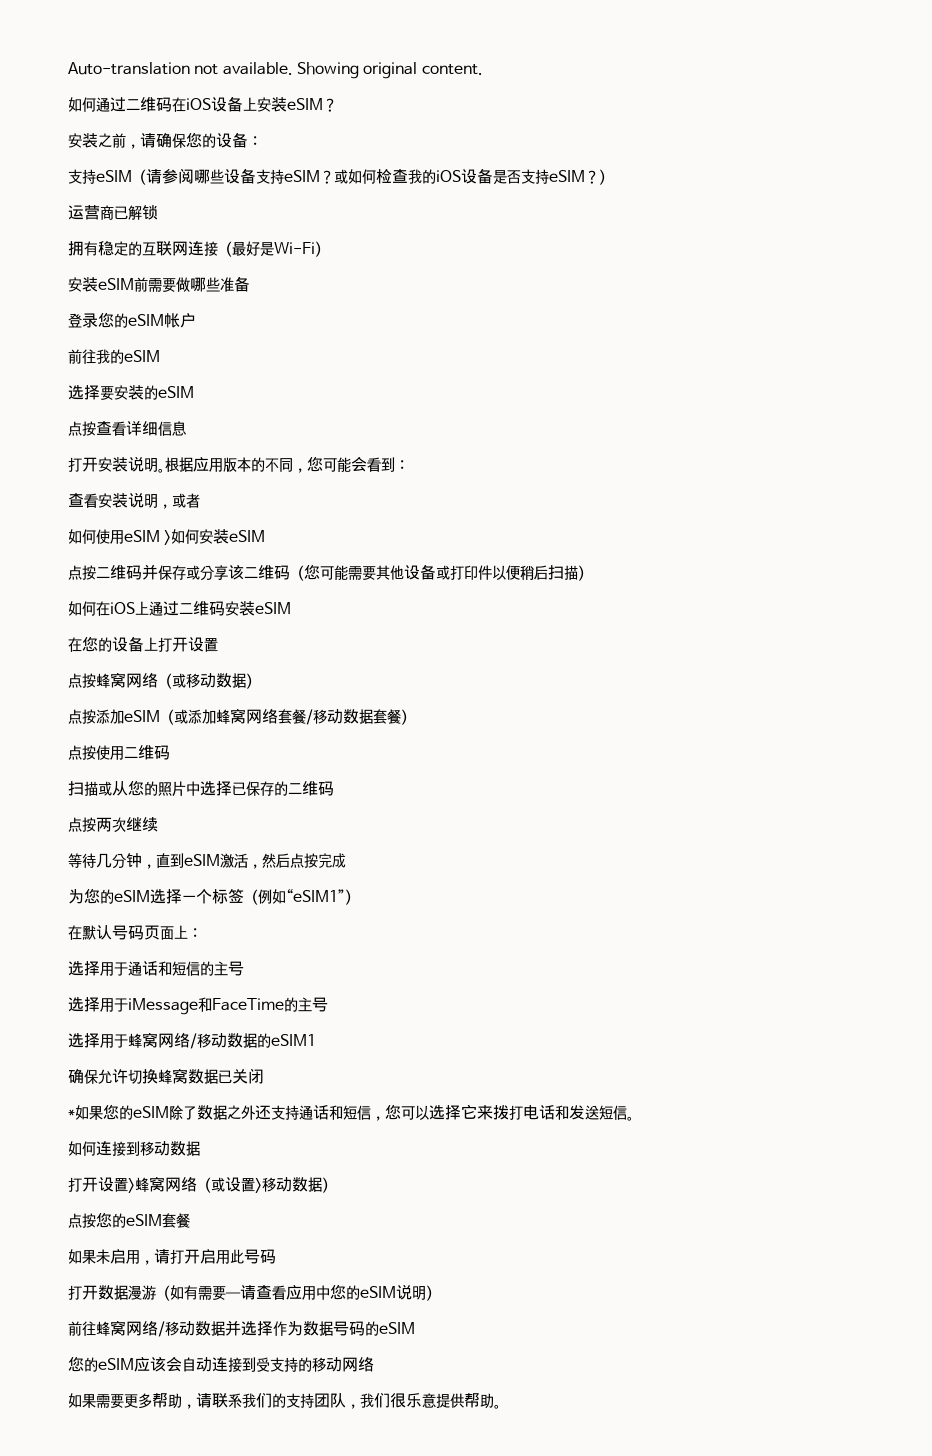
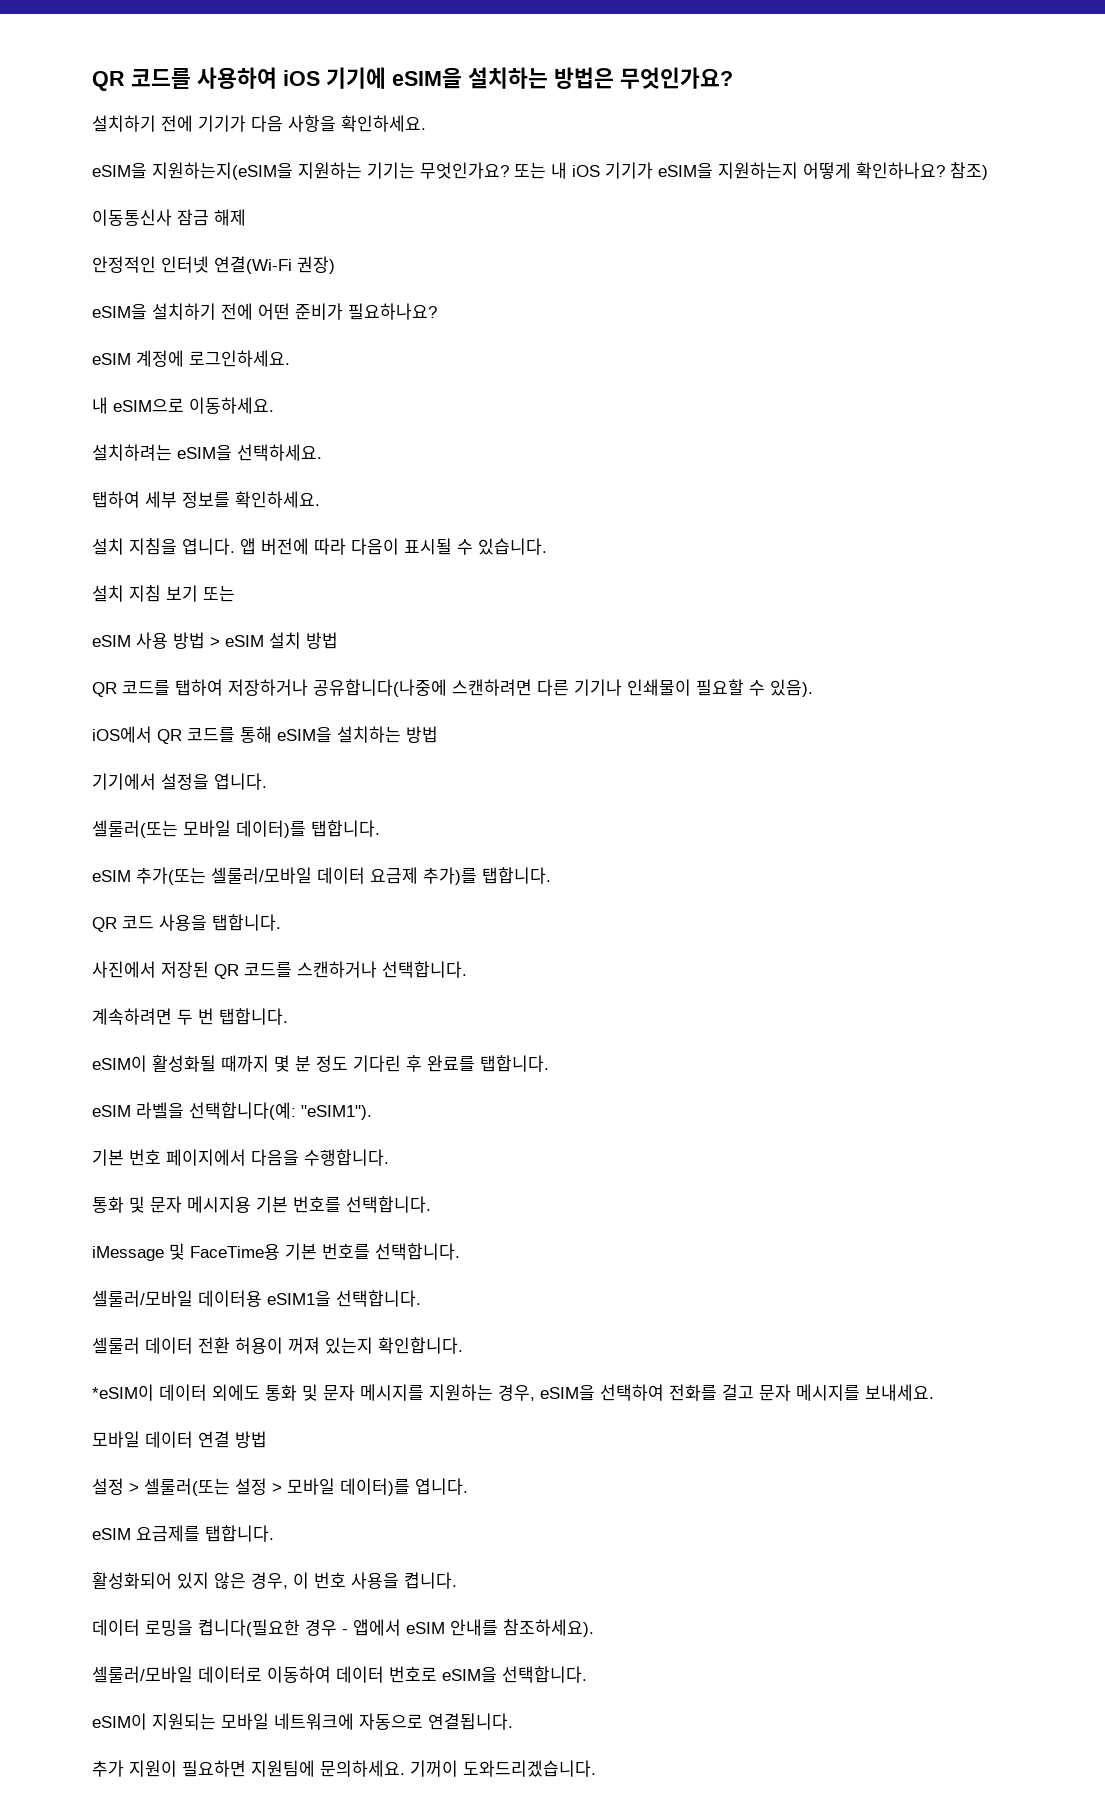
[68,62,483,79] [68,96,337,112] [68,132,262,149] [68,168,613,185] [68,205,158,220] [68,241,329,257] [68,276,250,292] [68,312,196,328] [68,349,160,364] [68,385,194,400] [68,421,187,436] [68,456,409,473] [68,492,200,509] [68,529,266,545] [68,564,592,581] [68,601,291,616] [68,636,218,652] [68,672,260,689] [68,708,415,725] [68,745,170,760] [68,780,334,796] [68,817,158,833] [68,853,346,869] [68,888,359,905] [68,925,202,940] [68,961,244,976] [68,997,328,1015] [68,1032,316,1049] [68,1068,264,1084] [68,1104,634,1121] [68,1141,200,1156] [68,1176,336,1193] [68,1212,190,1228] [68,1249,276,1265] [68,1284,440,1301] [68,1320,415,1337] [68,1356,374,1372] [68,1393,501,1409] Auto-translation not available. Showing original content. // 如何通过二维码在iOS设备上安装eSIM？ // 安装之前，请确保您的设备： // 支持eSIM（请参阅哪些设备支持eSIM？或如何检查我的iOS设备是否支持eSIM？） // 运营商已解锁 // 拥有稳定的互联网连接（最好是Wi-Fi） // 安装eSIM前需要做哪些准备 // 登录您的eSIM帐户 // 前往我的eSIM // 选择要安装的eSIM // 点按查看详细信息 // 打开安装说明。根据应用版本的不同，您可能会看到： // 查看安装说明，或者 // 如何使用eSIM >如何安装eSIM // 点按二维码并保存或分享该二维码（您可能需要其他设备或打印件以便稍后扫描） // 如何在iOS上通过二维码安装eSIM // 在您的设备上打开设置 // 点按蜂窝网络（或移动数据） // 点按添加eSIM（或添加蜂窝网络套餐/移动数据套餐） // 点按使用二维码 // 扫描或从您的照片中选择已保存的二维码 // 点按两次继续 // 等待几分钟，直到eSIM激活，然后点按完成 // 为您的eSIM选择一个标签（例如“eSIM1”） // 在默认号码页面上： // 选择用于通话和短信的主号 // 选择用于iMessage和FaceTime的主号 // 选择用于蜂窝网络/移动数据的eSIM1 // 确保允许切换蜂窝数据已关闭 // *如果您的eSIM除了数据之外还支持通话和短信，您可以选择它来拨打电话和发送短信。 // 如何连接到移动数据 // 打开设置>蜂窝网络（或设置>移动数据） // 点按您的eSIM套餐 // 如果未启用，请打开启用此号码 // 打开数据漫游（如有需要—请查看应用中您的eSIM说明） // 前往蜂窝网络/移动数据并选择作为数据号码的eSIM // 您的eSIM应该会自动连接到受支持的移动网络 // 如果需要更多帮助，请联系我们的支持团队，我们很乐意提供帮助。 -> [92,67,733,91] [92,115,426,132] [92,162,988,180] [92,209,246,226] [92,256,335,274] [92,303,437,320] [92,350,290,367] [92,397,274,414] [92,444,322,461] [92,491,320,508] [92,538,547,555] [92,585,235,602] [92,632,338,649] [92,679,813,697] [92,726,438,744] [92,773,267,790] [92,820,380,838] [92,867,551,885] [92,914,281,932] [92,961,467,979] [92,1008,288,1025] [92,1055,549,1072] [92,1102,372,1120] [92,1149,389,1166] [92,1196,431,1213] [92,1243,460,1261] [92,1290,421,1307] [92,1337,463,1354] [92,1384,934,1401] [92,1431,267,1448] [92,1478,468,1496] [92,1525,274,1542] [92,1572,457,1589] [92,1619,594,1637] [92,1666,587,1683] [92,1713,513,1730] [92,1760,596,1777] QR 코드를 사용하여 iOS 기기에 eSIM을 설치하는 방법은 무엇인가요? // 설치하기 전에 기기가 다음 사항을 확인하세요. // eSIM을 지원하는지(eSIM을 지원하는 기기는 무엇인가요? 또는 내 iOS 기기가 eSIM을 지원하는지 어떻게 확인하나요? 참조) // 이동통신사 잠금 해제 // 안정적인 인터넷 연결(Wi-Fi 권장) // eSIM을 설치하기 전에 어떤 준비가 필요하나요? // eSIM 계정에 로그인하세요. // 내 eSIM으로 이동하세요. // 설치하려는 eSIM을 선택하세요. // 탭하여 세부 정보를 확인하세요. // 설치 지침을 엽니다. 앱 버전에 따라 다음이 표시될 수 있습니다. // 설치 지침 보기 또는 // eSIM 사용 방법 > eSIM 설치 방법 // QR 코드를 탭하여 저장하거나 공유합니다(나중에 스캔하려면 다른 기기나 인쇄물이 필요할 수 있음). // iOS에서 QR 코드를 통해 eSIM을 설치하는 방법 // 기기에서 설정을 엽니다. // 셀룰러(또는 모바일 데이터)를 탭합니다. // eSIM 추가(또는 셀룰러/모바일 데이터 요금제 추가)를 탭합니다. // QR 코드 사용을 탭합니다. // 사진에서 저장된 QR 코드를 스캔하거나 선택합니다. // 계속하려면 두 번 탭합니다. // eSIM이 활성화될 때까지 몇 분 정도 기다린 후 완료를 탭합니다. // eSIM 라벨을 선택합니다(예: "eSIM1"). // 기본 번호 페이지에서 다음을 수행합니다. // 통화 및 문자 메시지용 기본 번호를 선택합니다. // iMessage 및 FaceTime용 기본 번호를 선택합니다. // 셀룰러/모바일 데이터용 eSIM1을 선택합니다. // 셀룰러 데이터 전환 허용이 꺼져 있는지 확인합니다. // *eSIM이 데이터 외에도 통화 및 문자 메시지를 지원하는 경우, eSIM을 선택하여 전화를 걸고 문자 메시지를 보내세요. // 모바일 데이터 연결 방법 // 설정 > 셀룰러(또는 설정 > 모바일 데이터)를 엽니다. // eSIM 요금제를 탭합니다. // 활성화되어 있지 않은 경우, 이 번호 사용을 켭니다. // 데이터 로밍을 켭니다(필요한 경우 - 앱에서 eSIM 안내를 참조하세요). // 셀룰러/모바일 데이터로 이동하여 데이터 번호로 eSIM을 선택합니다. // eSIM이 지원되는 모바일 네트워크에 자동으로 연결됩니다. // 추가 지원이 필요하면 지원팀에 문의하세요. 기꺼이 도와드리겠습니다.

